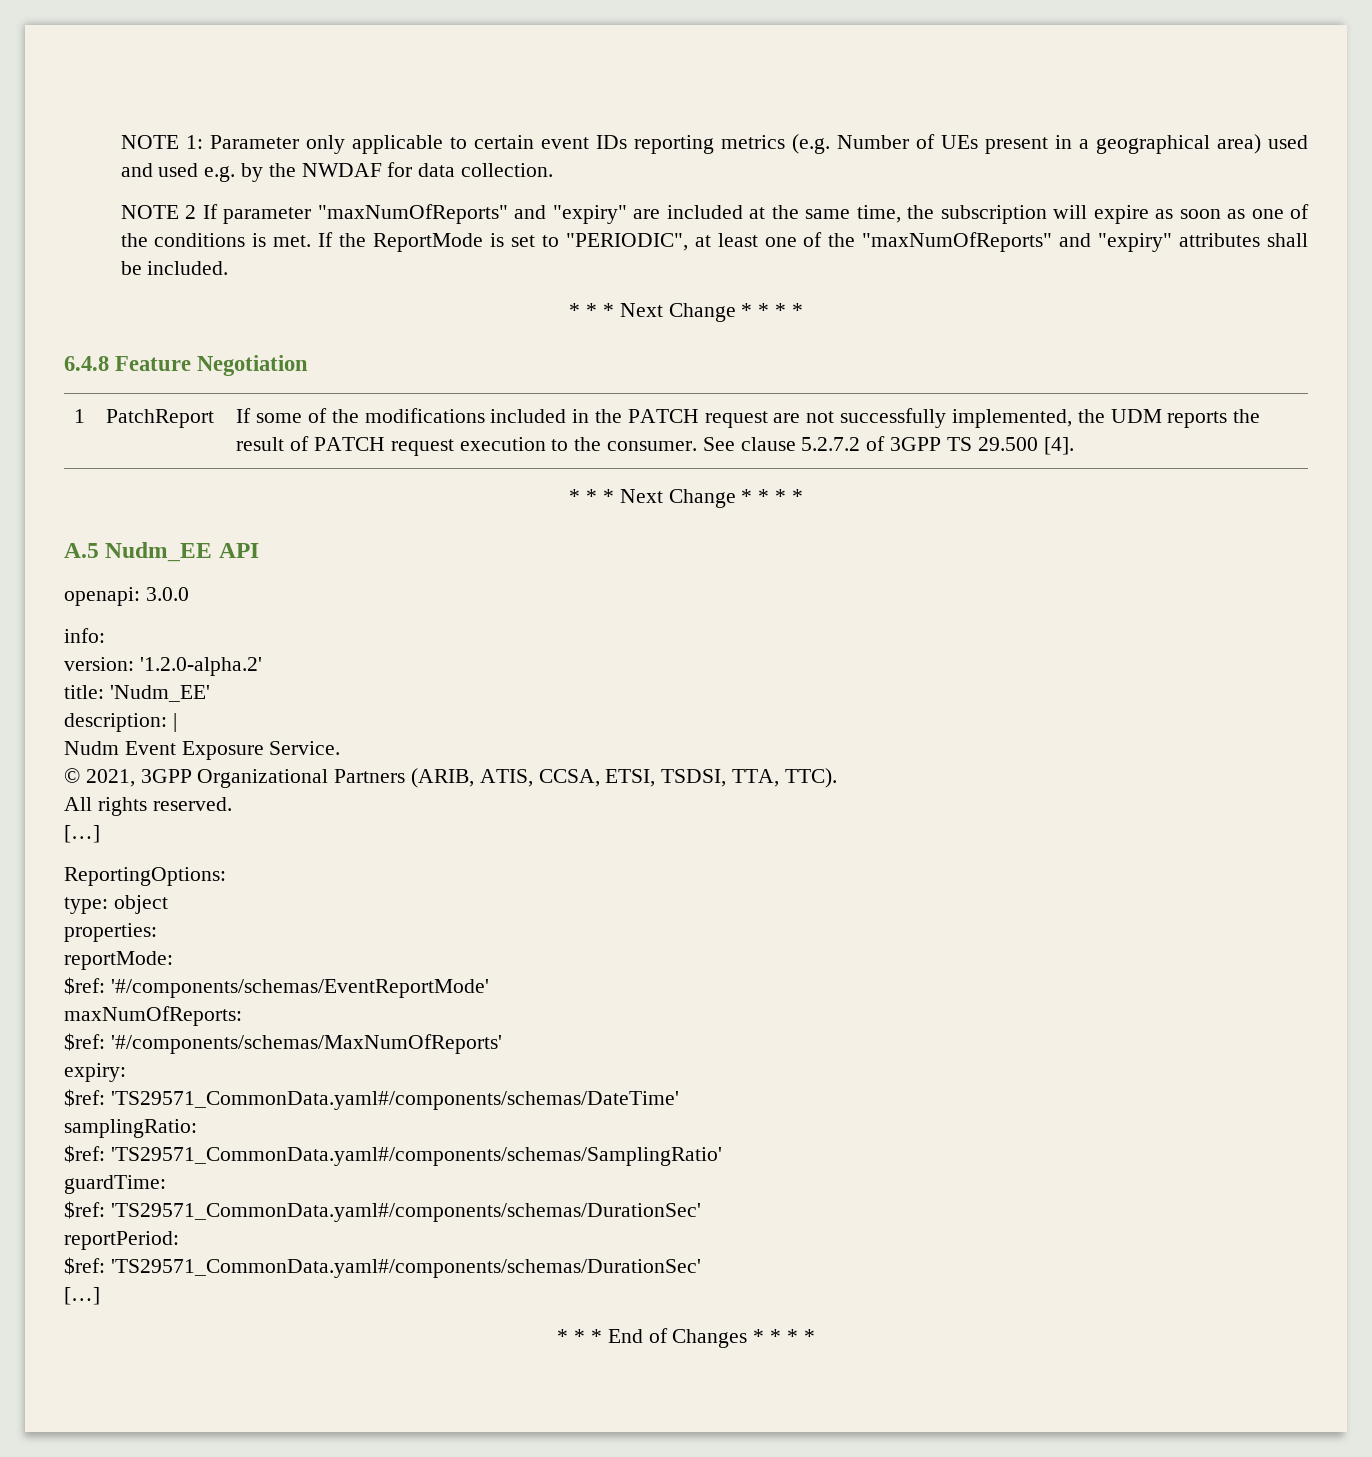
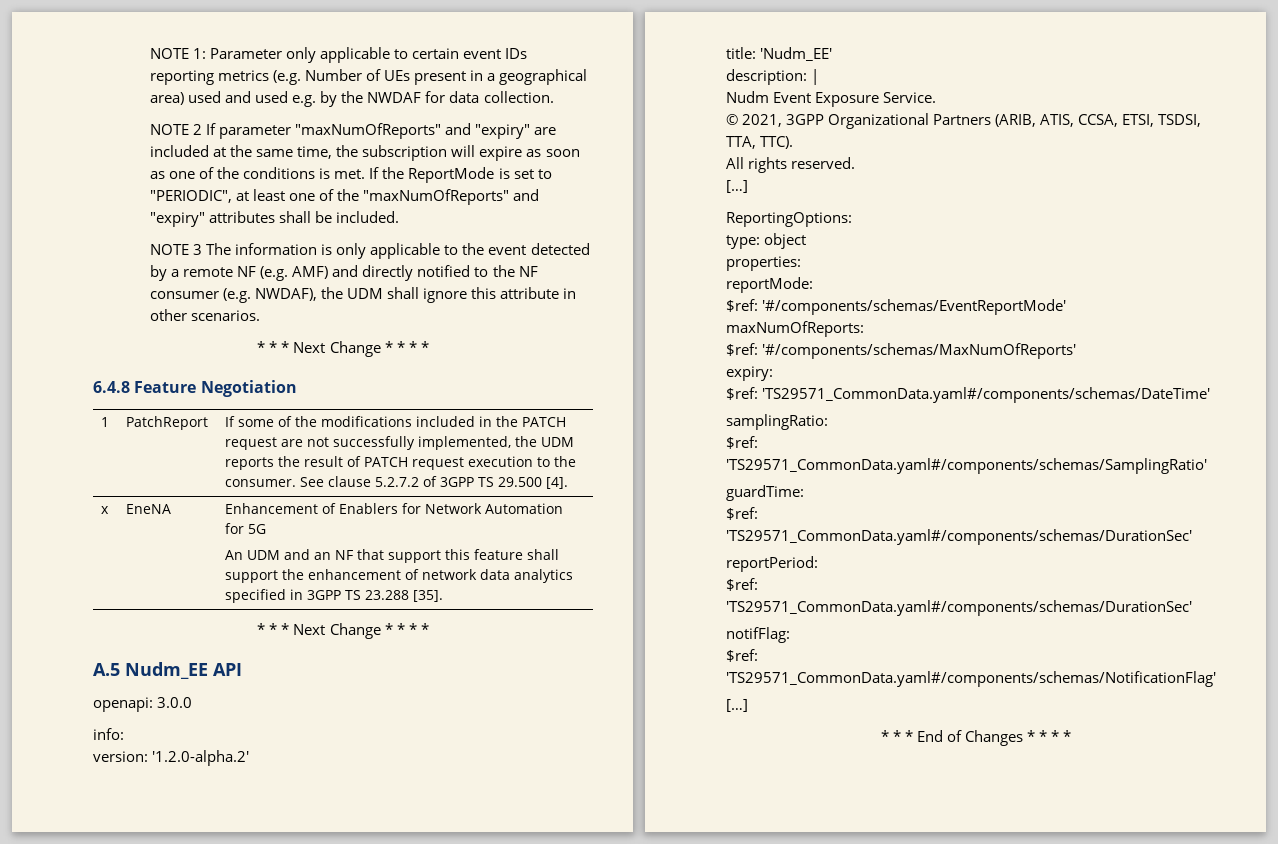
(229, 268) none -> [150,243,590,259] [150,265,538,281] [150,287,577,303] [150,309,261,321] // NOTE 3 The information is only applicable to the event detected by a remote NF (e.g. AMF) and directly notified to the NF consumer (e.g. NWDAF), the UDM shall ignore this attribute in other scenarios.
(1074, 446) none -> [101,506,110,514] [126,504,172,514] [225,503,564,514] [225,523,267,534] [225,549,560,563] [225,569,574,583] [225,589,444,603] // x | EneNA | Enhancement of Enablers for Network Automation for 5G // An UDM and an NF that support this feature shall support the enhancement of network data analytics specified in 3GPP TS 23.288 [35].
(701, 1268) none -> [726,627,790,643] [726,649,758,662] [726,671,1216,687] // notifFlag: // $ref: 'TS29571_CommonData.yaml#/components/schemas/NotificationFlag'

